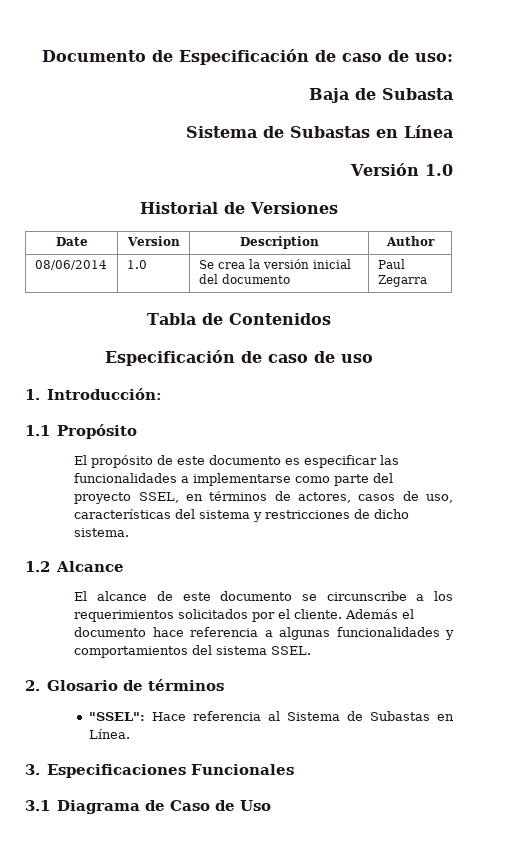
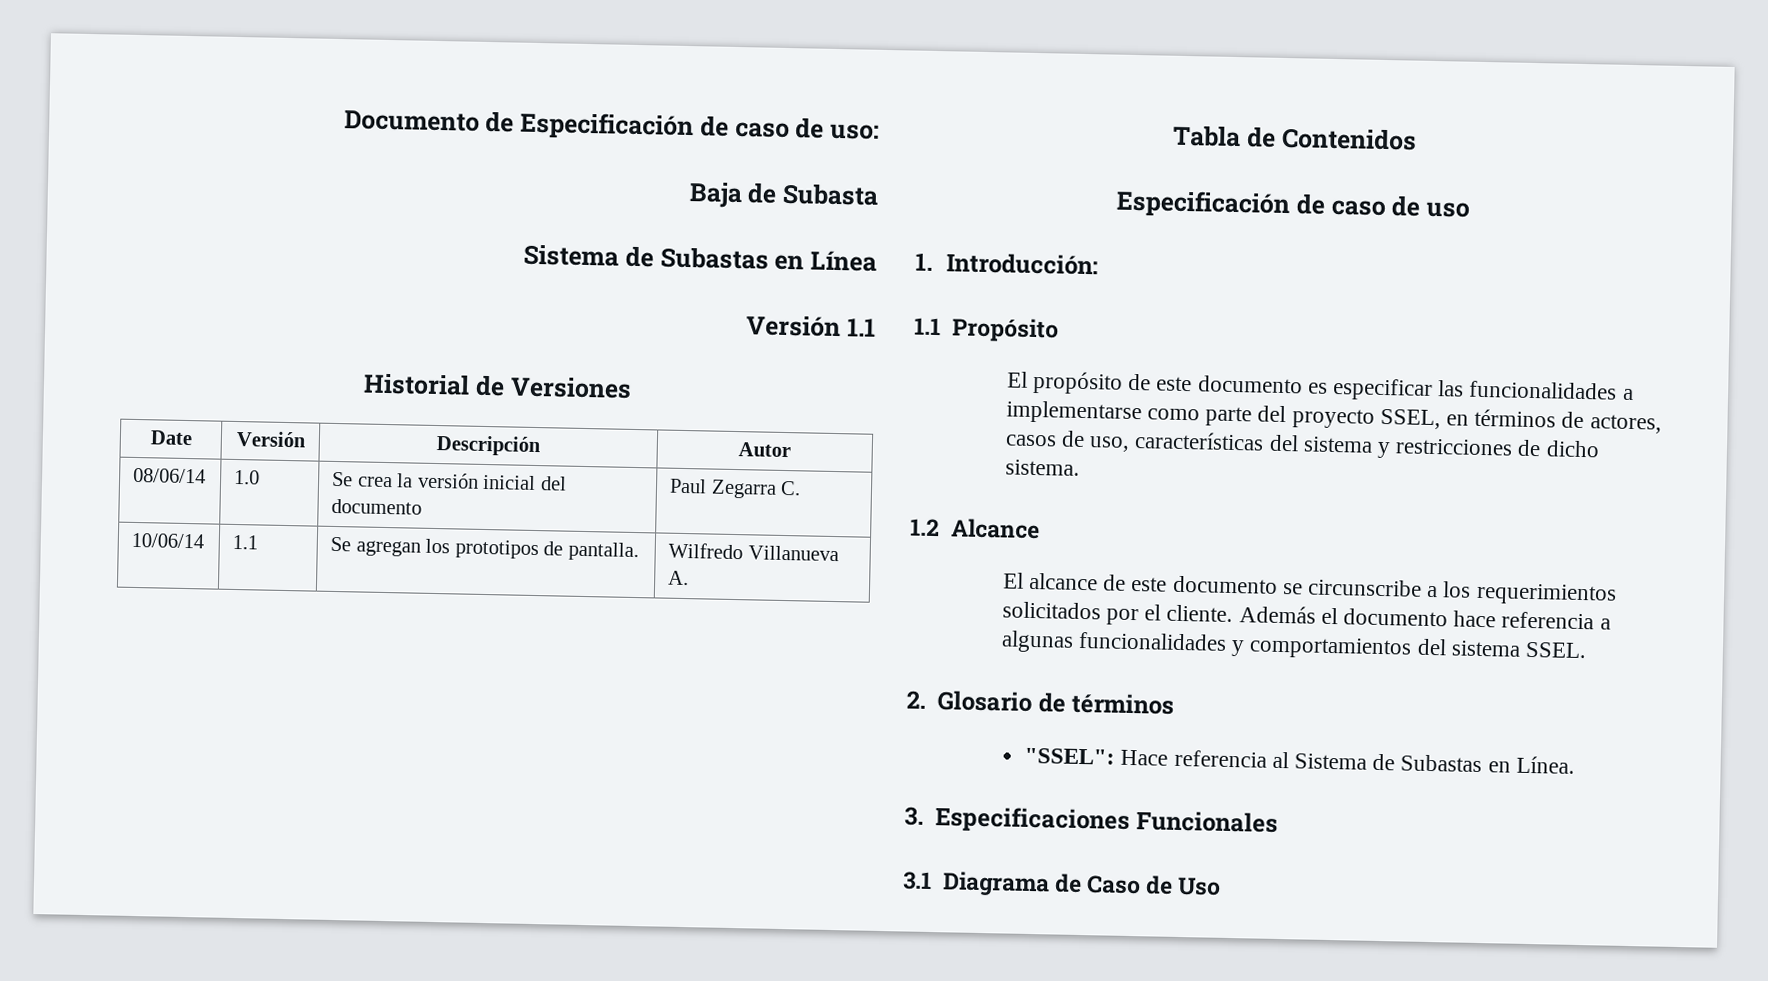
[425,164,453,176] 1.0 -> [847,318,876,337] 1.1
[126,236,180,246] [239,236,319,249] [385,236,435,246] [34,260,107,270] Version | Description | Author // 08/06/2014 -> [235,430,307,448] [436,435,542,457] [738,442,791,458] [133,467,207,484] Versión | Descripción | Autor // 08/06/14
(427, 281) none -> [780,480,802,496] [131,532,205,549] [232,534,259,550] [330,536,639,562] [668,542,839,562] [668,570,690,586] C. // 10/06/14 | 1.1 | Se agregan los prototipos de pantalla. | Wilfredo Villanueva A.

